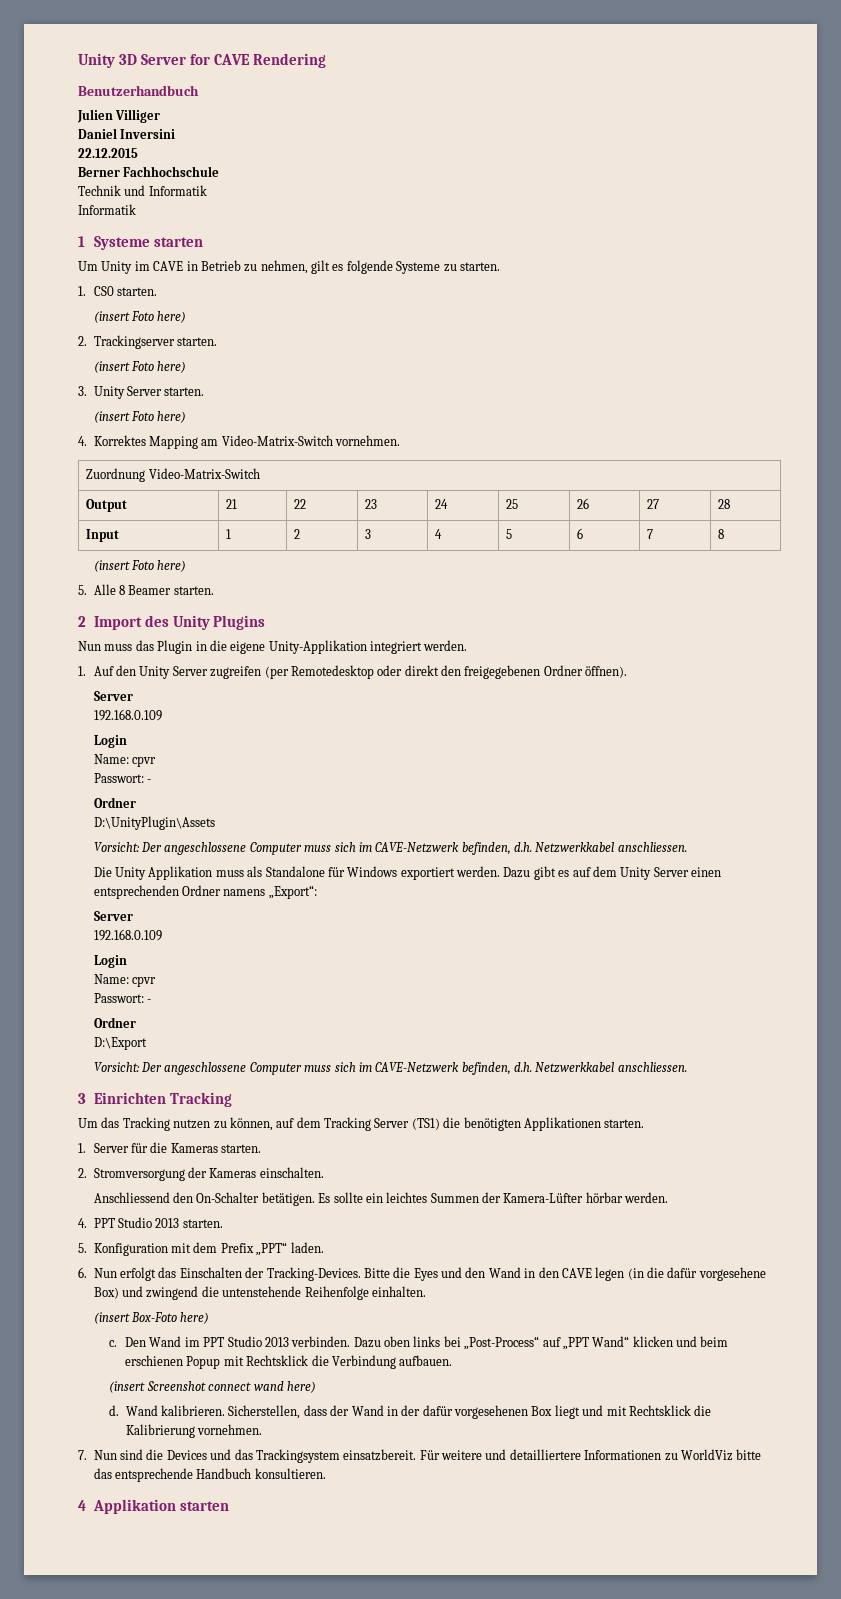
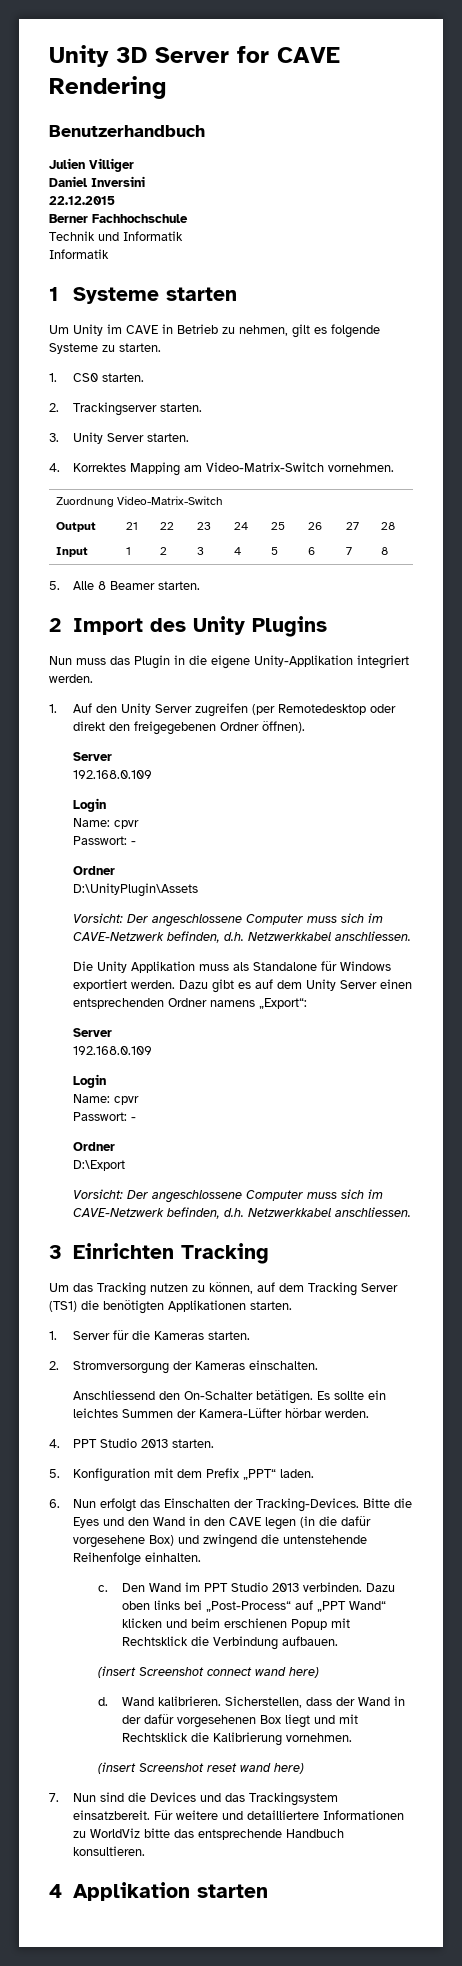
[93,311,187,323] // (insert Foto here) -> (145, 377) none
[93,361,187,373] // (insert Foto here) -> (203, 407) none
[93,411,187,423] // (insert Foto here) -> (190, 437) none
[93,560,187,572] // (insert Foto here) -> (389, 551) none
[93,1312,210,1324] // (insert Box-Foto here) -> (202, 1557) none
(262, 1429) none -> [97,1762,304,1774] // (insert Screenshot reset wand here)

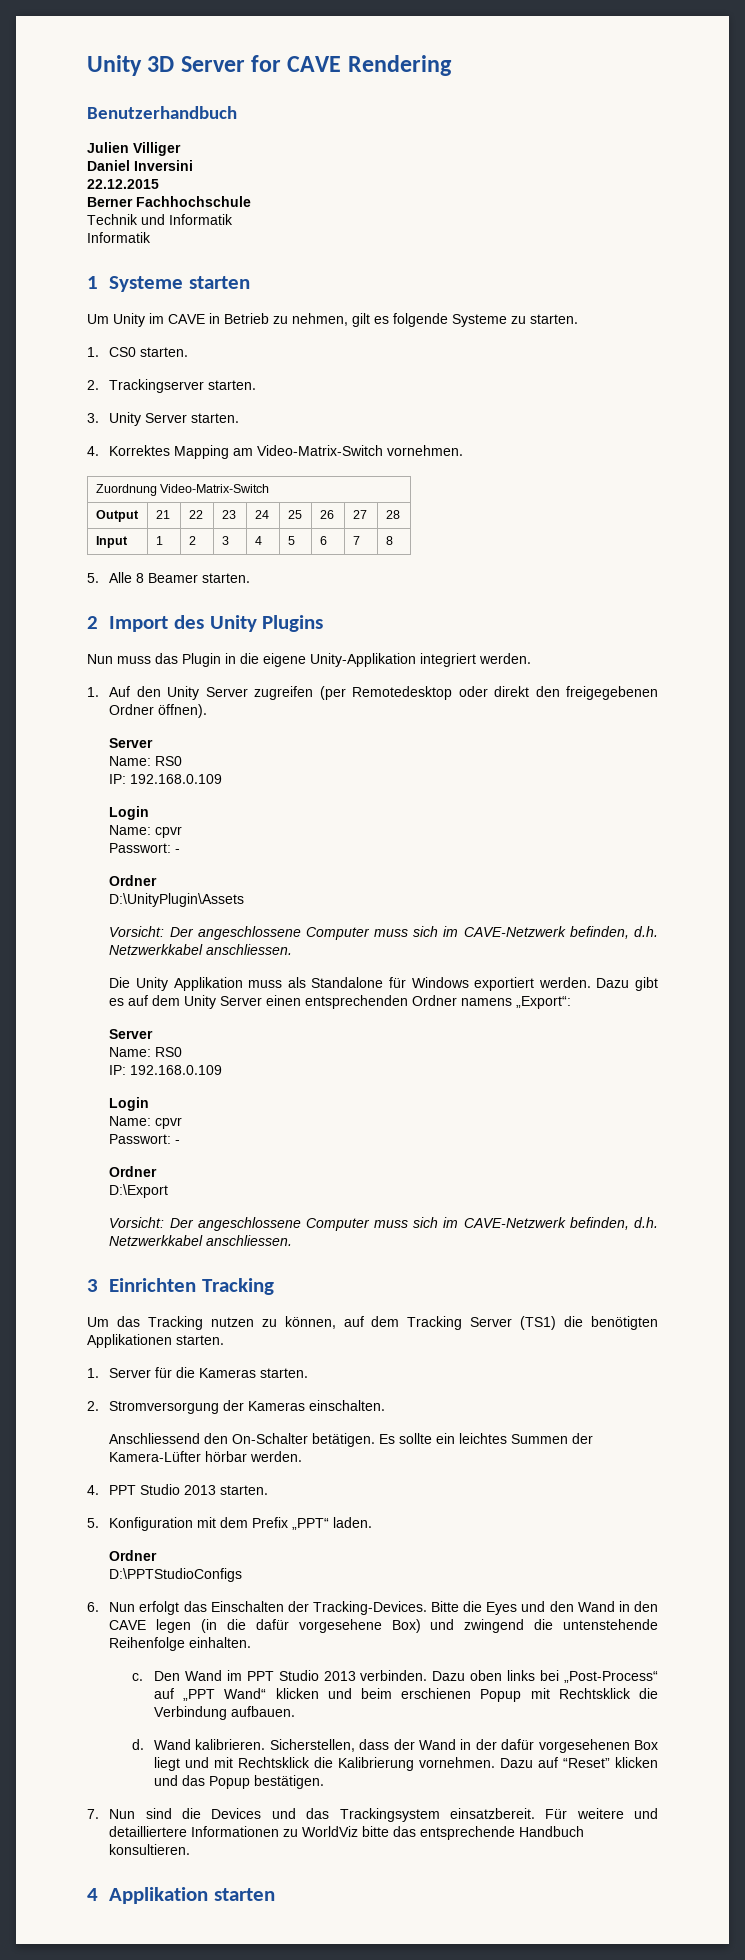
(113, 756) none -> [109,756,183,766] [109,774,127,784] Name: RS0 // IP:
(113, 1032) none -> [109,1047,183,1057] [109,1065,127,1075] Name: RS0 // IP:
(315, 1473) none -> [109,1550,158,1561] [109,1568,243,1582] // Ordner // D:\PPTStudioConfigs
[97,1666,319,1678] // (insert Screenshot connect wand here) -> (296, 1711) none
[97,1762,304,1774] // (insert Screenshot reset wand here) -> [500,1757,658,1768] [154,1775,325,1789] Dazu auf “Reset” klicken und das Popup bestätigen.

